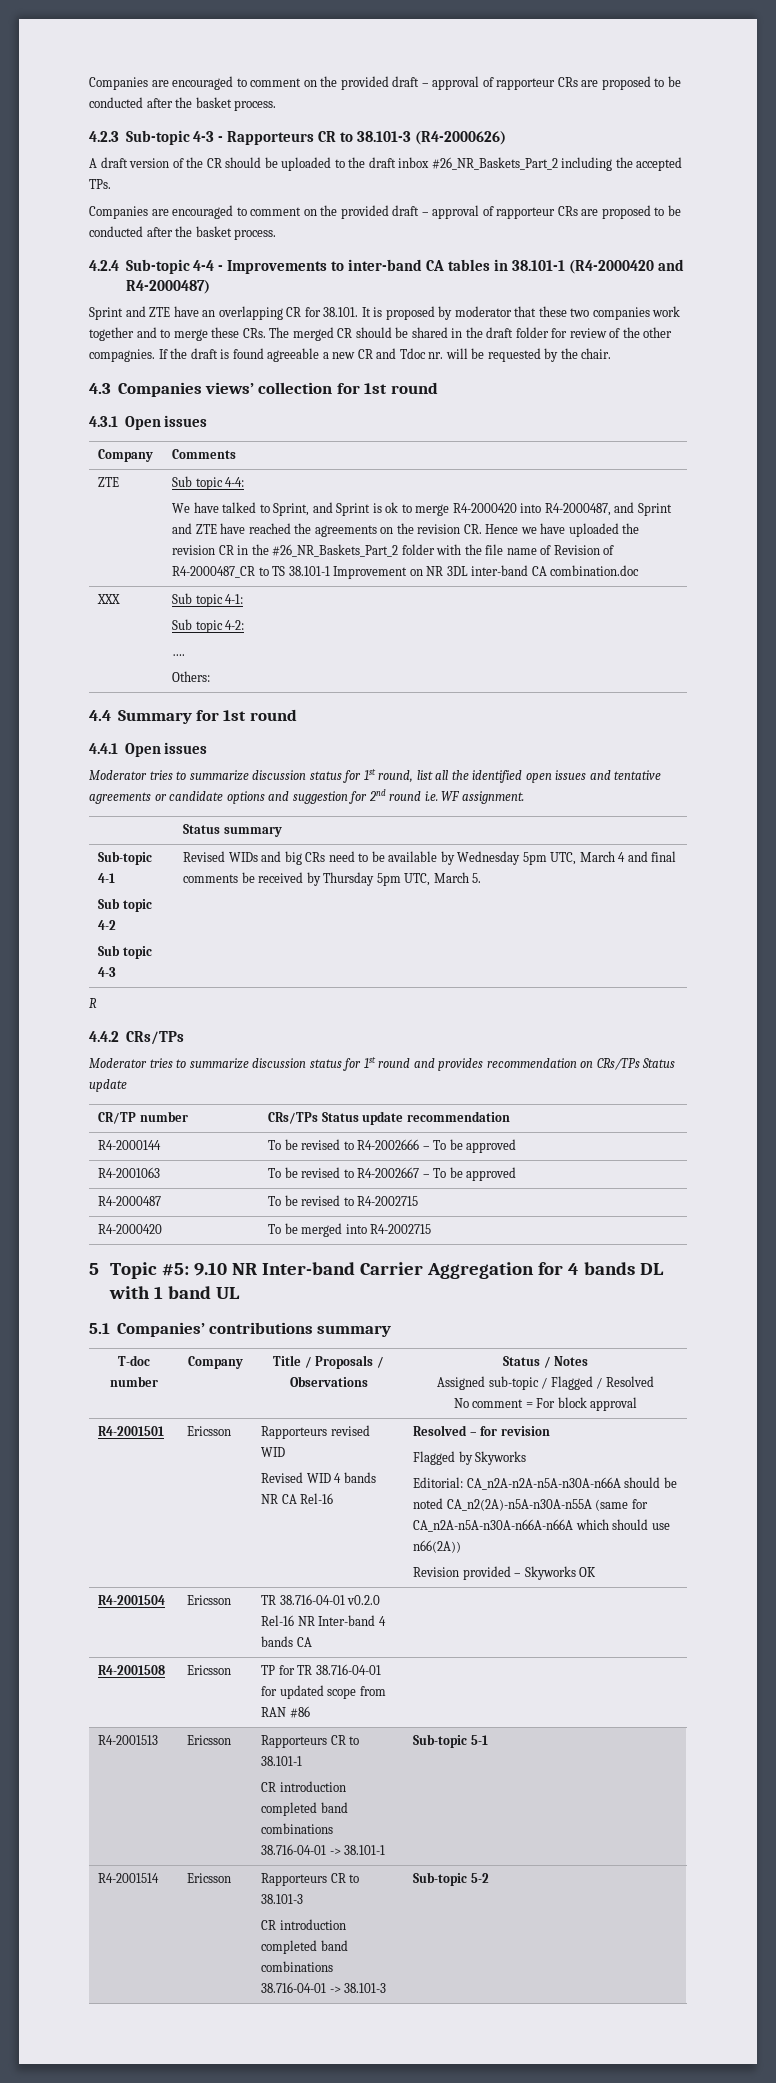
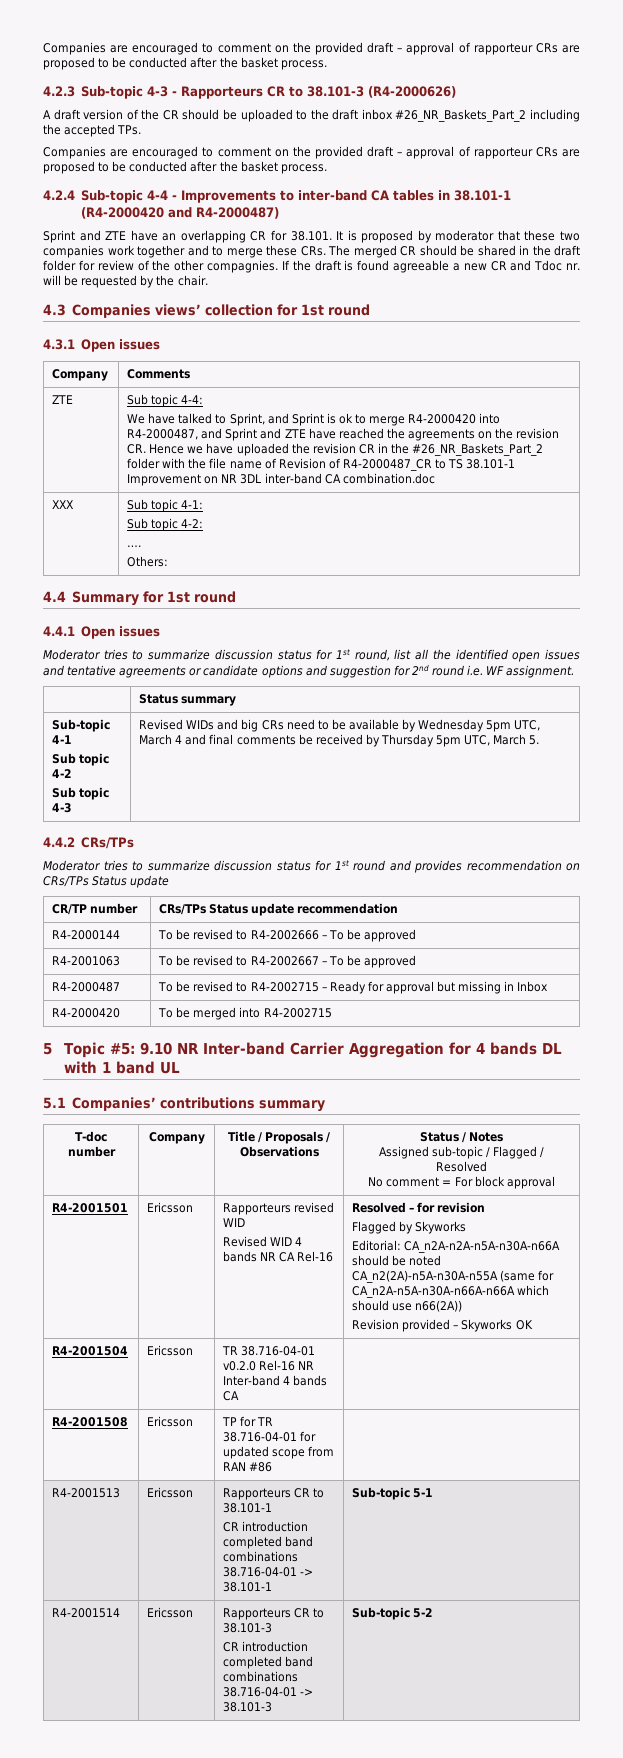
[89,998,97,1008] // R -> (540, 740) none
(419, 1201) none -> [321,981,549,994] – Ready for approval but missing in Inbox

